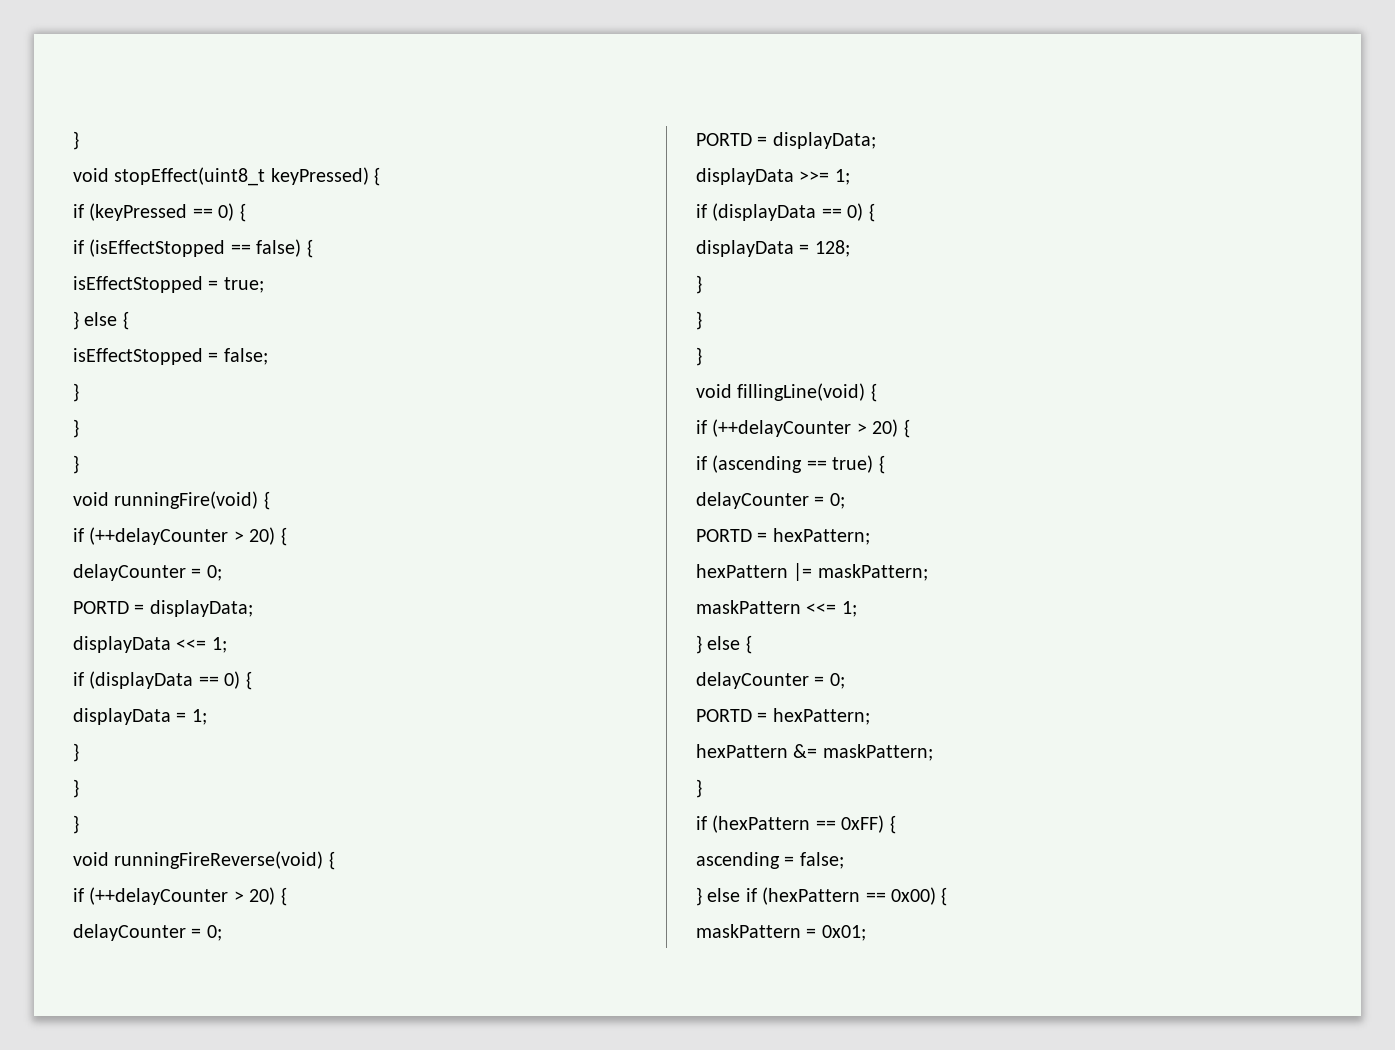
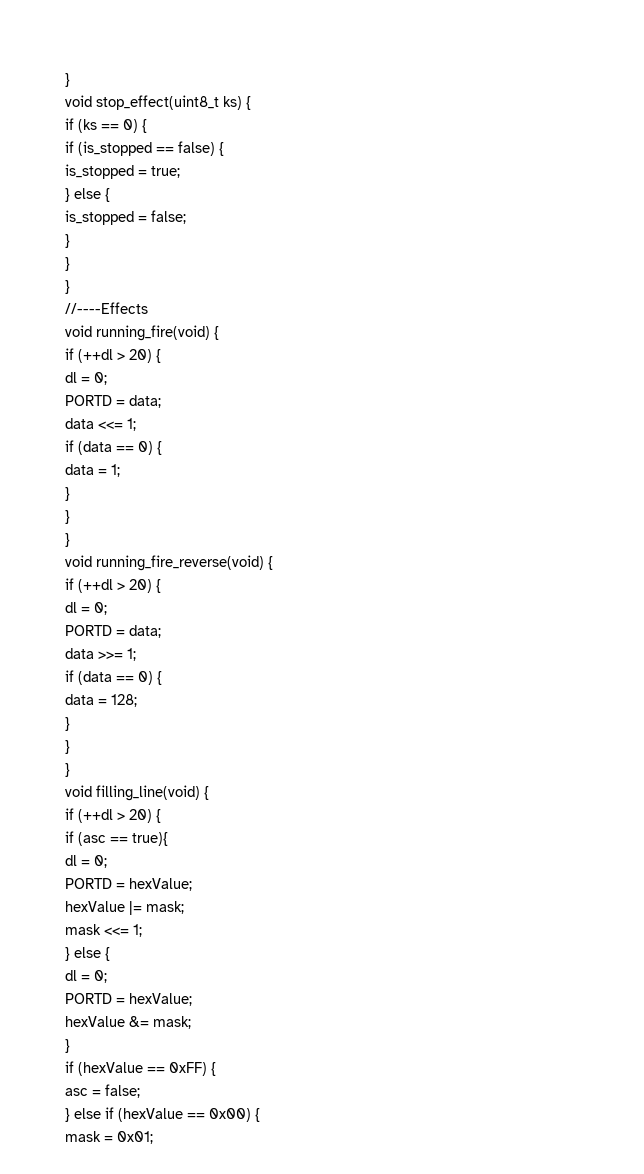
[73,131,79,150] [73,167,381,186] [73,203,188,221] } // void stopEffect(uint8_t keyPressed) { // if (keyPressed -> [65,73,70,87] [65,95,251,110] [65,118,97,133] } // void stop_effect(uint8_t ks) { // if (ks
[89,239,226,257] (isEffectStopped -> [78,141,152,156] (is_stopped
[73,276,203,293] isEffectStopped -> [65,164,134,179] is_stopped
[73,348,203,365] isEffectStopped -> [65,210,134,225] is_stopped
[73,491,270,510] [73,527,287,546] [73,564,222,581] [73,600,253,617] [73,636,171,653] // void runningFire(void) { // if (++delayCounter > 20) { // delayCounter = 0; // PORTD = displayData; // displayData -> [65,302,148,314] [65,325,219,341] [65,348,161,363] [65,372,107,385] [65,395,161,408] [65,418,94,429] // //----Effects // void running_fire(void) { // if (++dl > 20) { // dl = 0; // PORTD = data; // data
[89,671,252,690] [73,708,171,725] (displayData == 0) { // displayData -> [78,441,162,455] [65,464,94,475] (data == 0) { // data
[114,851,335,870] [73,887,287,906] [73,924,222,941] [696,132,876,149] [696,168,794,185] runningFireReverse(void) { // if (++delayCounter > 20) { // delayCounter = 0; // PORTD = displayData; // displayData -> [96,555,273,571] [65,578,161,593] [65,602,107,615] [65,625,161,638] [65,648,94,659] running_fire_reverse(void) { // if (++dl > 20) { // dl = 0; // PORTD = data; // data
[712,203,875,222] [696,240,794,257] (displayData == 0) { // displayData -> [78,671,162,685] [65,694,94,705] (data == 0) { // data
[737,383,877,402] [696,419,852,437] fillingLine(void) { // if (++delayCounter -> [96,785,209,801] [65,808,113,823] filling_line(void) { // if (++dl
[712,455,885,474] [696,492,845,509] [696,528,870,545] [696,563,928,581] [696,600,801,614] (ascending == true) { // delayCounter = 0; // PORTD = hexPattern; // hexPattern |= maskPattern; // maskPattern -> [78,832,168,846] [65,855,107,868] [65,878,192,891] [65,901,184,915] [65,924,101,935] (asc == true){ // dl = 0; // PORTD = hexValue; // hexValue |= mask; // mask
[696,672,845,689] [696,708,870,725] [696,744,933,761] delayCounter = 0; // PORTD = hexPattern; // hexPattern &= maskPattern; -> [65,970,107,983] [65,993,192,1006] [65,1016,191,1029] dl = 0; // PORTD = hexValue; // hexValue &= mask;
[712,815,811,833] (hexPattern -> [78,1062,143,1076] (hexValue
[696,852,780,869] ascending -> [65,1088,88,1096] asc
[762,887,861,905] (hexPattern -> [118,1108,183,1122] (hexValue
[696,924,801,938] maskPattern -> [65,1131,101,1142] mask

